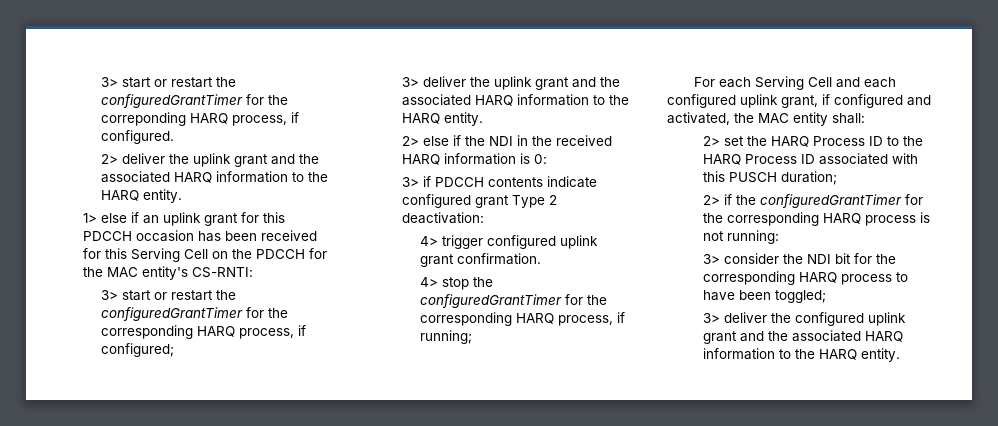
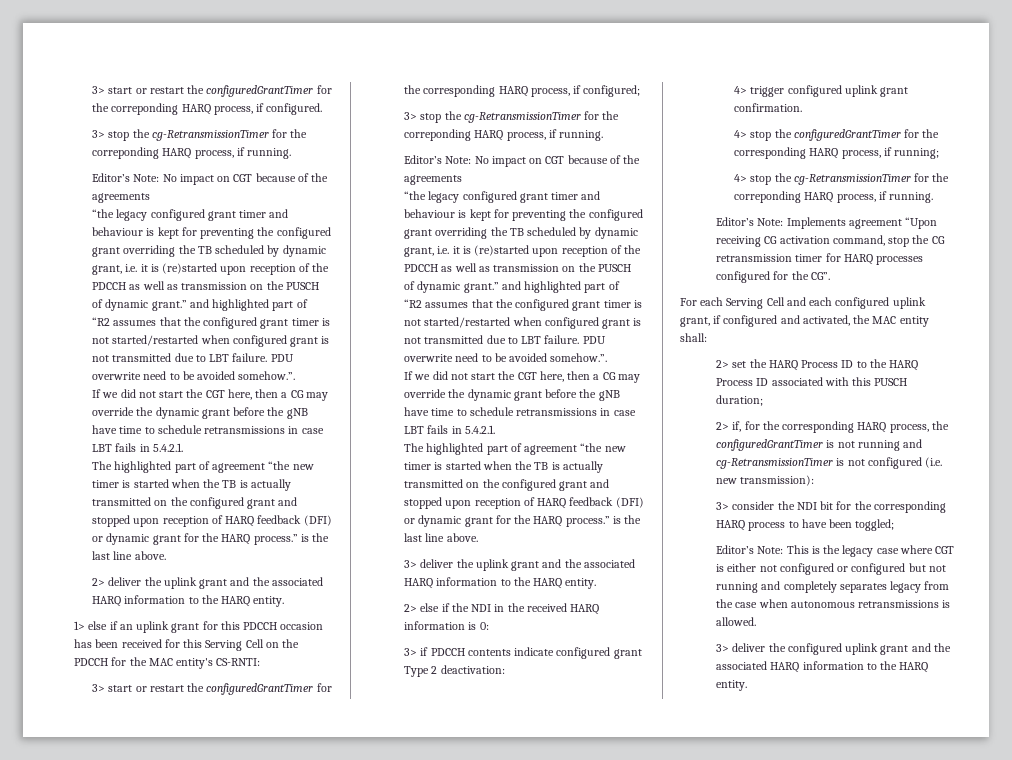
(174, 137) none -> [92,129,308,141] [92,147,292,159] [92,173,329,185] [92,193,151,203] [92,209,289,221] [92,227,331,239] [92,245,326,257] [92,263,330,275] [92,281,319,290] [92,299,308,311] [92,317,330,329] [92,335,330,347] [92,353,294,362] [92,371,296,380] [92,389,328,401] [92,407,308,419] [92,425,324,434] [92,443,183,452] [92,461,314,473] [92,479,291,491] [92,497,298,509] [92,515,332,527] [92,533,330,545] [92,551,166,560] // 3> stop the cg-RetransmissionTimer for the correponding HARQ process, if running. // Editor’s Note: No impact on CGT because of the agreements // “the legacy configured grant timer and behaviour is kept for preventing the configured grant overriding the TB scheduled by dynamic grant, i.e. it is (re)started upon reception of the PDCCH as well as transmission on the PUSCH of dynamic grant.” and highlighted part of // “R2 assumes that the configured grant timer is not started/restarted when configured grant is not transmitted due to LBT failure. PDU overwrite need to be avoided somehow.”. // If we did not start the CGT here, then a CG may override the dynamic grant before the gNB have time to schedule retransmissions in case LBT fails in 5.4.2.1. // The highlighted part of agreement “the new timer is started when the TB is actually transmitted on the configured grant and stopped upon reception of HARQ feedback (DFI) or dynamic grant for the HARQ process.” is the last line above.
(174, 350) none -> [404,111,620,123] [404,129,604,141] [404,155,641,167] [404,175,463,185] [404,191,601,203] [404,209,643,221] [404,227,638,239] [404,245,642,257] [404,263,631,272] [404,281,620,293] [404,299,642,311] [404,317,642,329] [404,335,606,344] [404,353,608,362] [404,371,640,383] [404,389,620,401] [404,407,636,416] [404,425,495,434] [404,443,626,455] [404,461,603,473] [404,479,610,491] [404,497,644,509] [404,515,642,527] [404,533,478,542] // 3> stop the cg-RetransmissionTimer for the correponding HARQ process, if running. // Editor’s Note: No impact on CGT because of the agreements // “the legacy configured grant timer and behaviour is kept for preventing the configured grant overriding the TB scheduled by dynamic grant, i.e. it is (re)started upon reception of the PDCCH as well as transmission on the PUSCH of dynamic grant.” and highlighted part of // “R2 assumes that the configured grant timer is not started/restarted when configured grant is not transmitted due to LBT failure. PDU overwrite need to be avoided somehow.”. // If we did not start the CGT here, then a CG may override the dynamic grant before the gNB have time to schedule retransmissions in case LBT fails in 5.4.2.1. // The highlighted part of agreement “the new timer is started when the TB is actually transmitted on the configured grant and stopped upon reception of HARQ feedback (DFI) or dynamic grant for the HARQ process.” is the last line above.
(472, 337) none -> [734,173,950,185] [734,191,934,203] [716,217,938,229] [716,235,945,247] [716,253,924,265] [716,271,830,283] // 4> stop the cg-RetransmissionTimer for the correponding HARQ process, if running. // Editor’s Note: Implements agreement “Upon receiving CG activation command, stop the CG retransmission timer for HARQ processes configured for the CG”.
[723,194,923,208] [702,212,930,226] [702,230,779,244] if the configuredGrantTimer for the corresponding HARQ process is not running: -> [732,421,949,433] [716,439,923,451] [716,457,943,469] [716,475,815,486] if, for the corresponding HARQ process, the configuredGrantTimer is not running and cg-RetransmissionTimer is not configured (i.e. new transmission):
(826, 296) none -> [716,545,955,557] [716,563,946,575] [716,581,950,593] [716,599,951,608] [716,617,757,626] // Editor’s Note: This is the legacy case where CGT is either not configured or configured but not running and completely separates legacy from the case when autonomous retransmissions is allowed.

